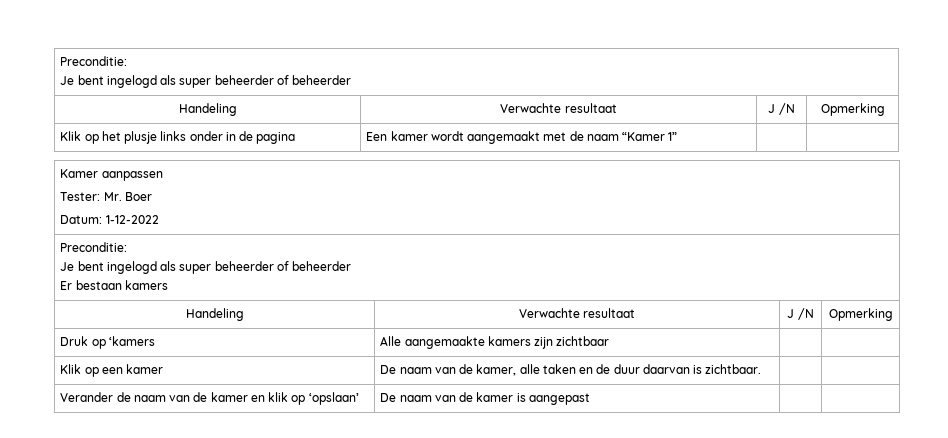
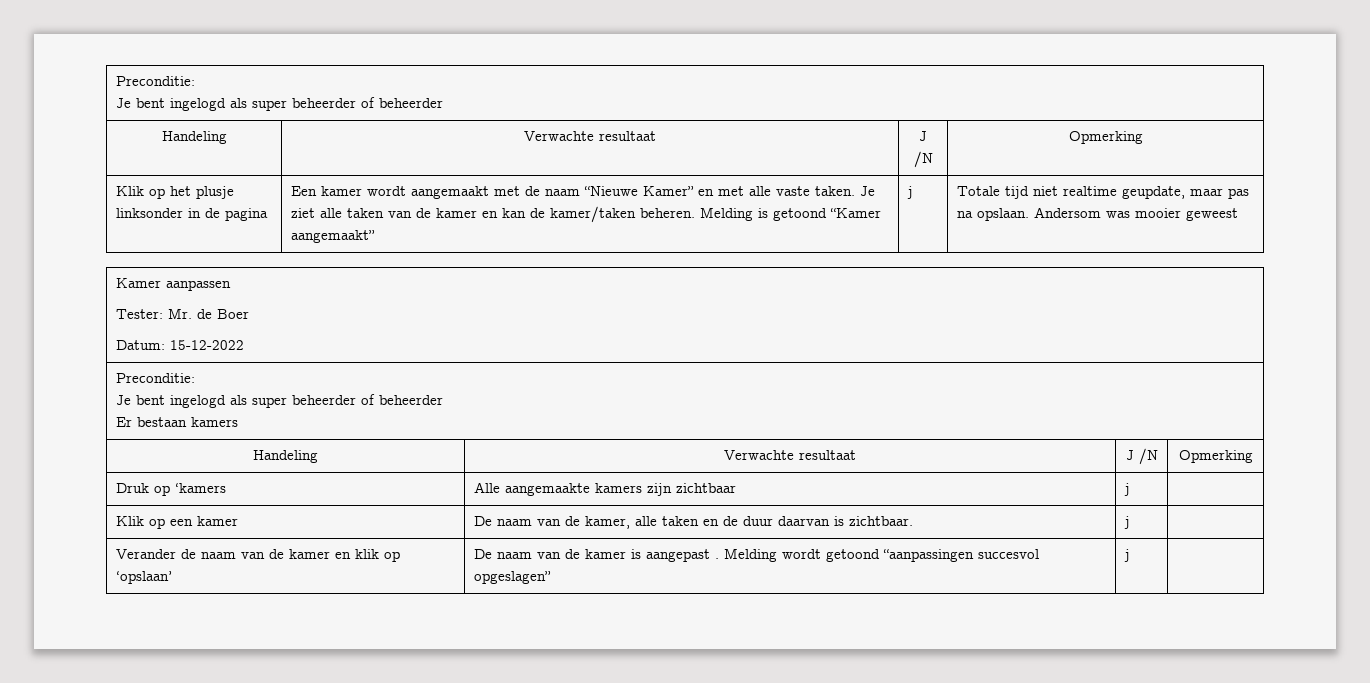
[160,131,223,141] links onder -> [116,208,184,218] linksonder
[622,132,678,141] “Kamer 1” | | -> [584,186,876,196] [291,206,882,223] [291,230,376,243] [907,186,914,199] [957,186,1250,199] [957,207,1239,221] “Nieuwe Kamer” en met alle vaste taken. Je ziet alle taken van de kamer en kan de kamer/taken beheren. Melding is getoond “Kamer aangemaakt” | j | Totale tijd niet realtime geupdate, maar pas na opslaan. Andersom was mooier geweest
(122, 196) none -> [197,309,213,319] de
[105,215,159,224] 1-12-2022 -> [170,340,245,350] 15-12-2022
(610, 341) none -> [1124,483,1131,496] j
(762, 369) none -> [1124,516,1131,529] j
(590, 399) | -> [715,548,1040,562] [474,571,552,584] [1124,549,1131,562] . Melding wordt getoond “aanpassingen succesvol opgeslagen” | j

